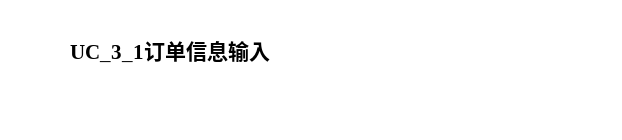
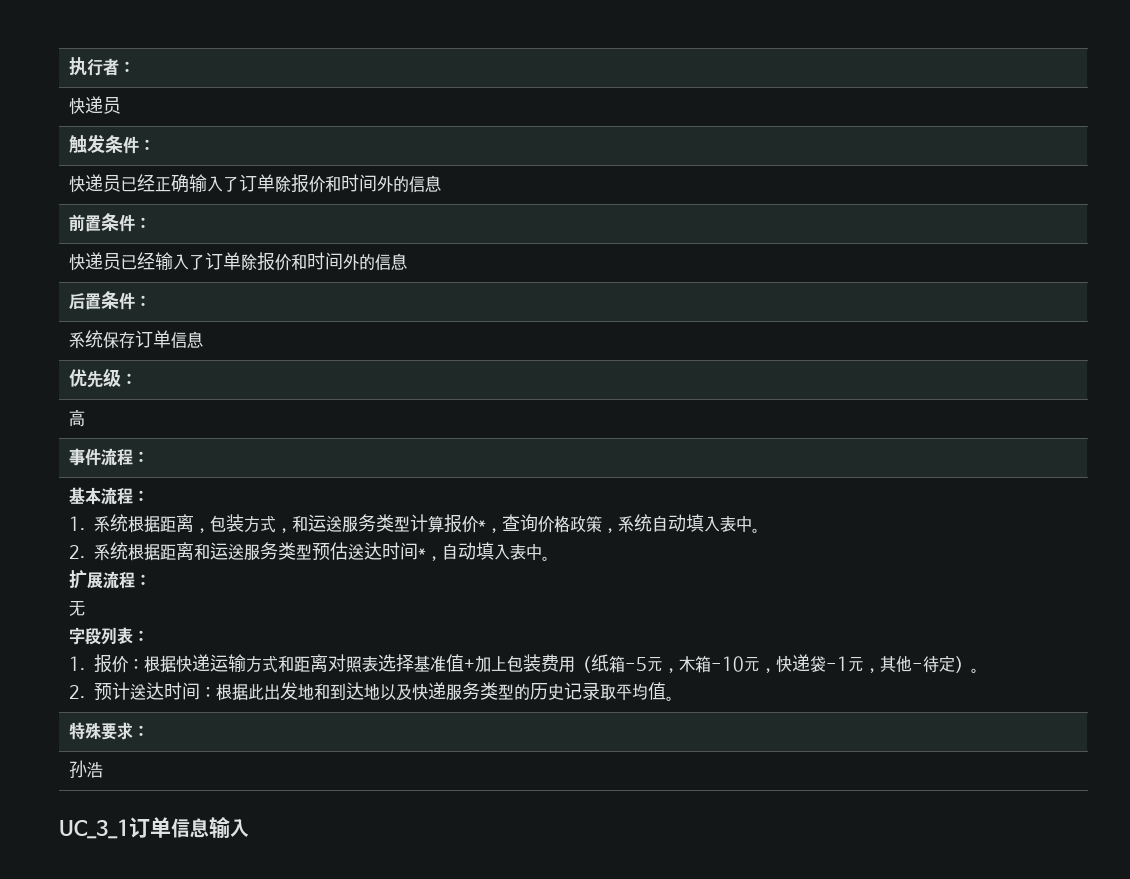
(70, 54) none -> [69,57,136,76] [69,96,122,115] [69,134,156,154] [69,174,442,193] [69,213,152,232] [69,252,408,271] [69,291,152,310] [69,330,204,349] [69,368,138,388] [69,409,86,427] [69,448,150,466] [69,487,150,505] [69,514,761,533] [69,542,551,561] [69,570,152,589] [69,601,86,616] [69,627,150,645] [69,654,980,673] [69,682,675,701] [69,722,150,740] [69,760,104,778] 执行者： // 快递员 // 触发条件： // 快递员已经正确输入了订单除报价和时间外的信息 // 前置条件： // 快递员已经输入了订单除报价和时间外的信息 // 后置条件： // 系统保存订单信息 // 优先级： // 高 // 事件流程： // 基本流程： // 1.系统根据距离，包装方式，和运送服务类型计算报价*，查询价格政策，系统自动填入表中。 // 2.系统根据距离和运送服务类型预估送达时间*，自动填入表中。 // 扩展流程： // 无 // 字段列表： // 1.报价：根据快递运输方式和距离对照表选择基准值+加上包装费用（纸箱-5元，木箱-10元，快递袋-1元，其他-待定）。 // 2.预计送达时间：根据此出发地和到达地以及快递服务类型的历史记录取平均值。 // 特殊要求： // 孙浩 //

